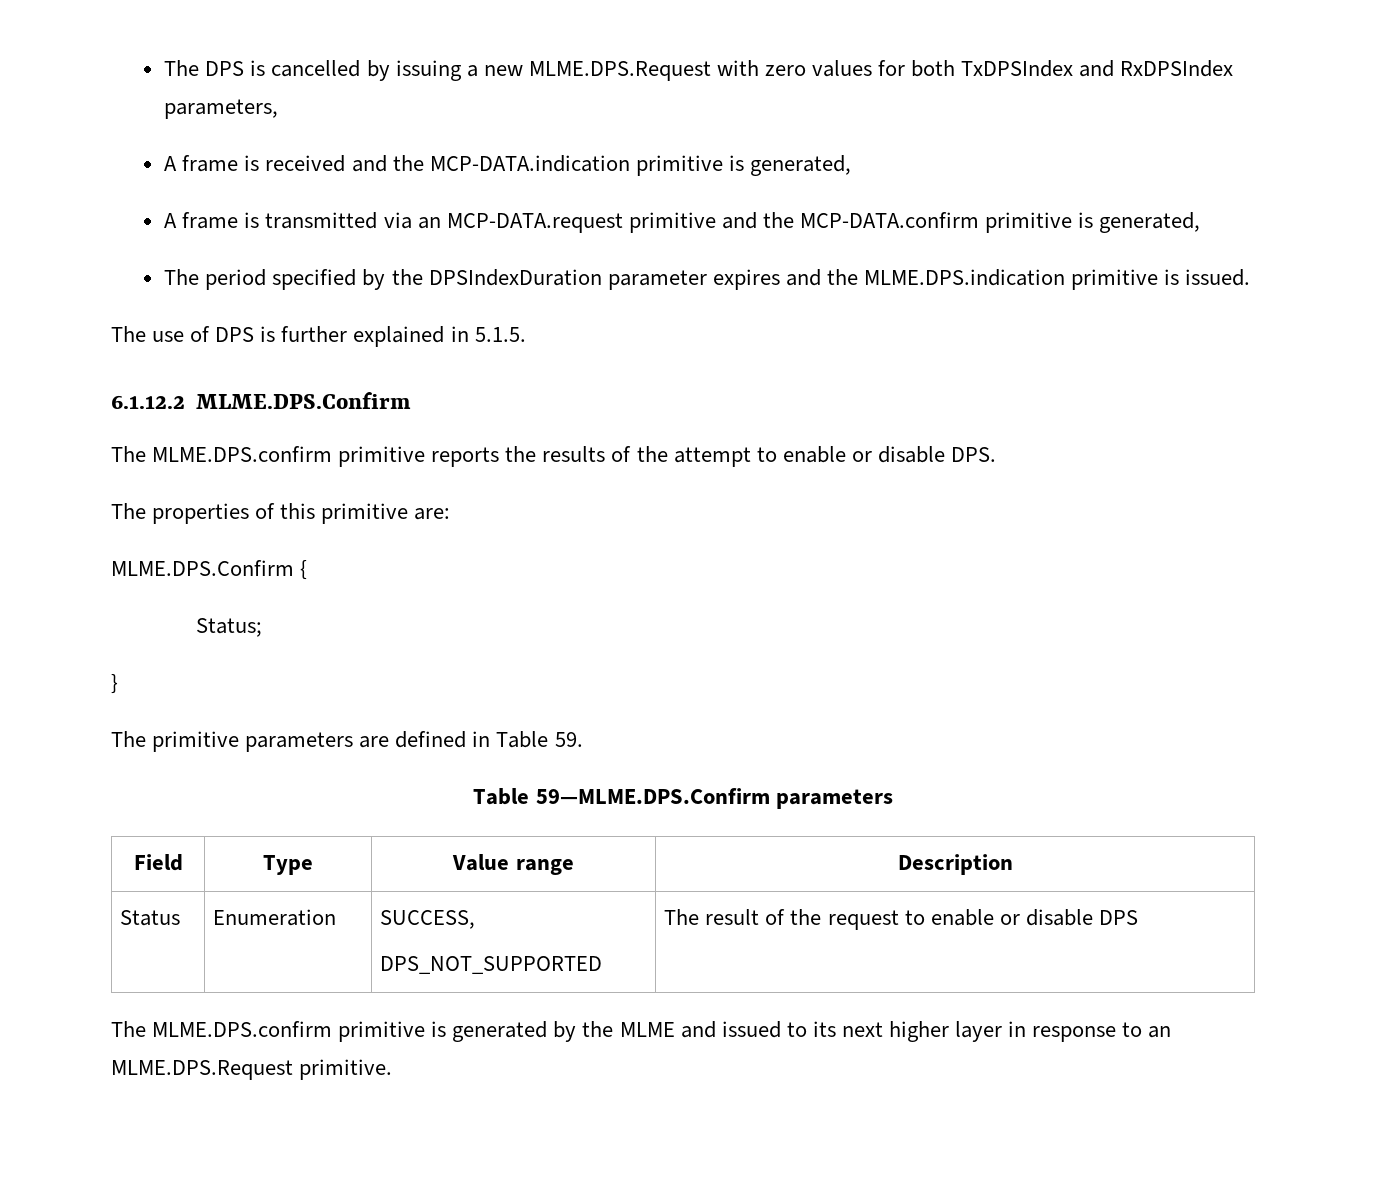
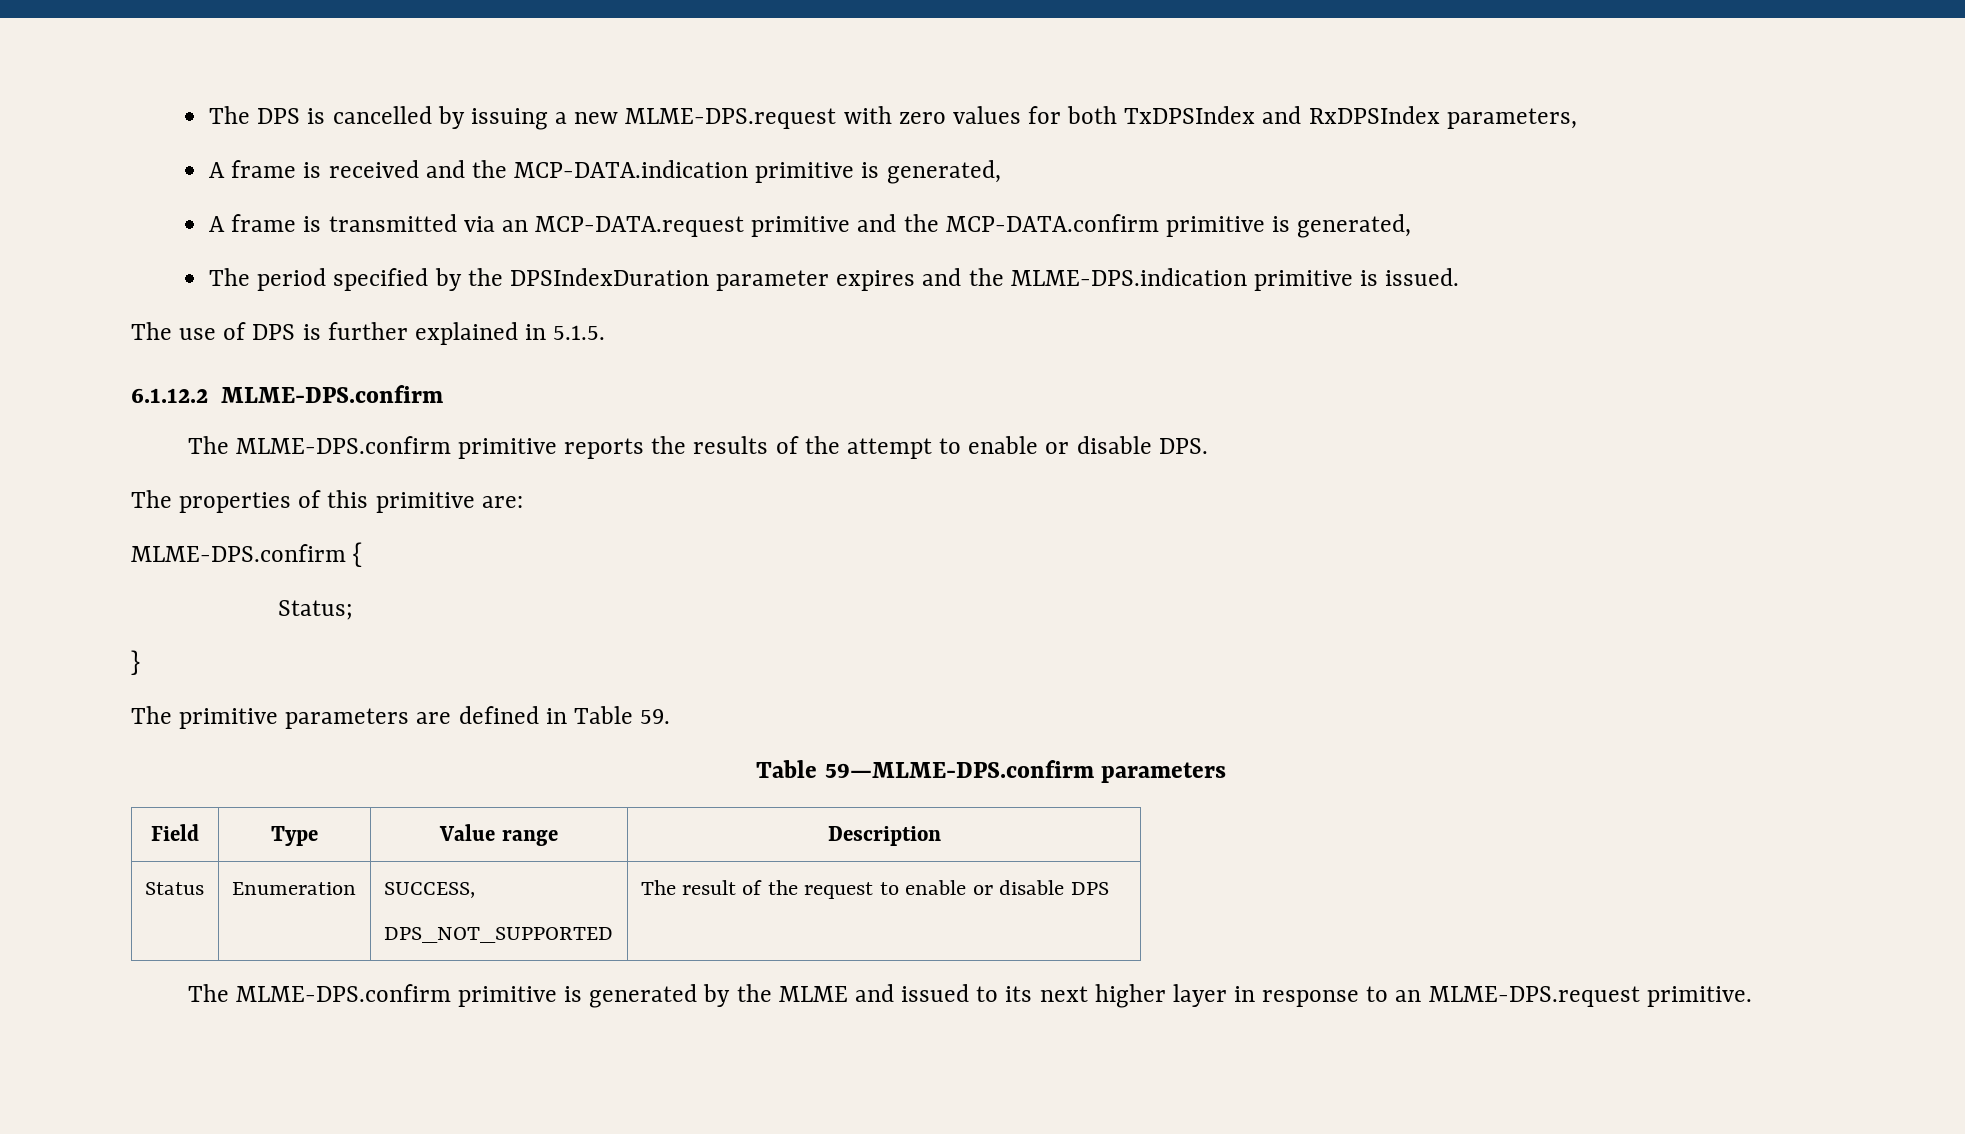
[528,61,711,81] MLME.DPS.Request -> [625,108,837,129] MLME-DPS.request
[863,269,1065,286] MLME.DPS.indication -> [1010,268,1247,286] MLME-DPS.indication
[196,392,412,409] [111,446,333,462] MLME.DPS.Confirm // The MLME.DPS.confirm -> [221,385,444,403] [187,436,451,454] MLME-DPS.confirm // The MLME-DPS.confirm
[111,560,294,576] MLME.DPS.Confirm -> [131,544,346,562] MLME-DPS.confirm
[535,788,770,804] 59—MLME.DPS.Confirm -> [824,760,1094,778] 59—MLME-DPS.confirm
[152,1021,333,1037] MLME.DPS.confirm -> [235,984,451,1002] MLME-DPS.confirm
[111,1060,293,1080] MLME.DPS.Request -> [1428,986,1640,1007] MLME-DPS.request

